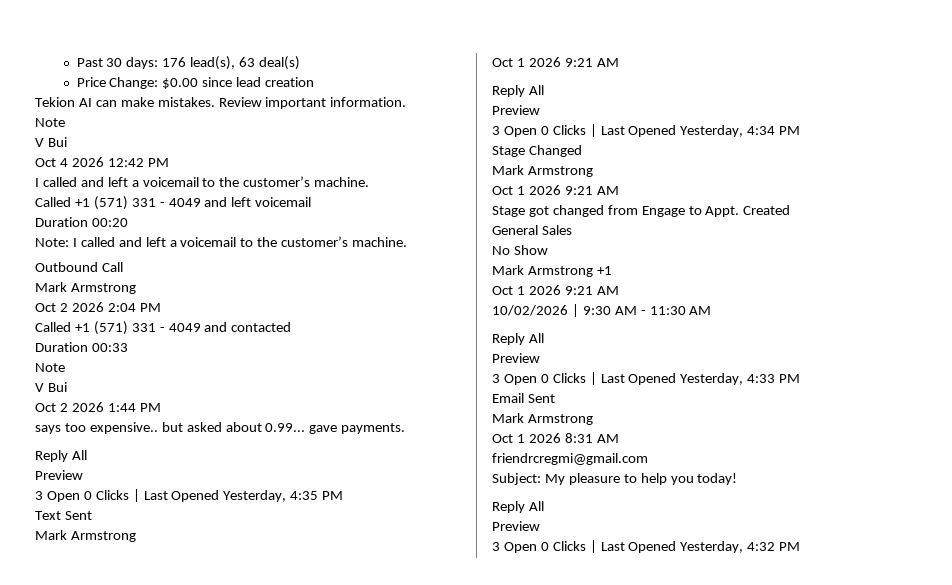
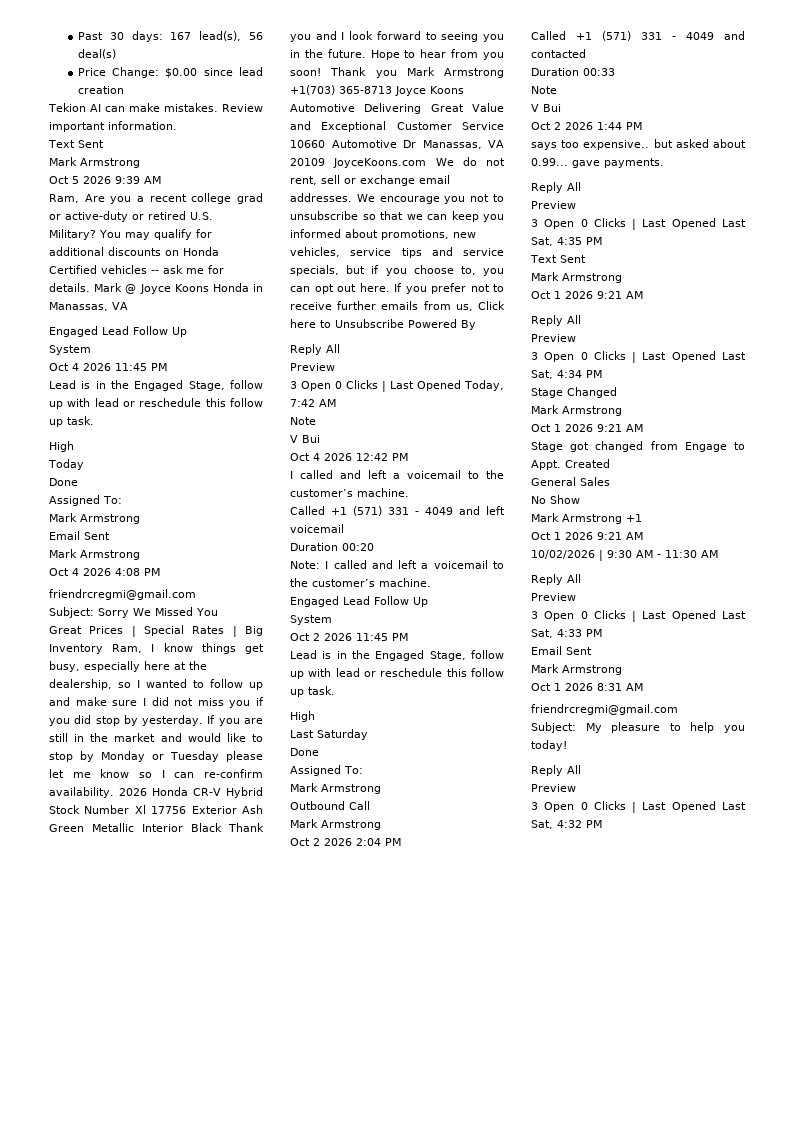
[162,56,256,70] 176 lead(s), 63 -> [170,31,263,41] 167 lead(s), 56
(407, 102) none -> [48,140,104,148] [49,157,140,168] [49,176,161,184] [49,193,263,204] [49,211,213,222] [49,229,212,240] [49,247,219,256] [49,265,224,274] [49,283,263,294] [49,302,128,311] [49,326,187,337] [49,345,91,355] [49,363,167,371] [49,380,263,391] [49,398,263,409] [49,416,94,427] [49,441,74,452] [48,459,84,470] [49,478,78,486] [49,495,122,506] [49,513,140,524] [49,531,110,540] [49,549,140,560] [49,568,160,576] [49,589,196,600] [49,607,218,618] [49,625,263,637] [49,643,264,654] [49,661,207,672] [49,679,263,690] [49,697,264,708] [49,715,263,726] [49,733,263,742] [49,751,263,762] [49,769,263,778] [49,787,263,798] [49,805,263,814] [49,823,264,832] [290,31,504,42] [290,49,504,60] [290,67,504,78] [290,85,464,96] [290,103,504,114] [290,121,504,132] [290,140,504,149] [290,157,505,168] [290,175,450,186] [290,193,504,204] [290,211,504,222] [290,229,476,240] [290,247,504,258] [290,265,504,276] [290,283,504,294] [290,301,505,311] [290,319,476,330] [290,344,340,355] [290,363,335,371] [290,380,505,392] [290,399,336,407] // Text Sent // Mark Armstrong // Oct 5 2026 9:39 AM // Ram, Are you a recent college grad or active-duty or retired U.S. Military? You may qualify for additional discounts on Honda Certified vehicles -- ask me for details. Mark @ Joyce Koons Honda in Manassas, VA // Engaged Lead Follow Up // System // Oct 4 2026 11:45 PM // Lead is in the Engaged Stage, follow up with lead or reschedule this follow up task. // High // Today // Done // Assigned To: // Mark Armstrong // Email Sent // Mark Armstrong // Oct 4 2026 4:08 PM // friendrcregmi@gmail.com // Subject: Sorry We Missed You // Great Prices | Special Rates | Big Inventory Ram, I know things get busy, especially here at the dealership, so I wanted to follow up and make sure I did not miss you if you did stop by yesterday. If you are still in the market and would like to stop by Monday or Tuesday please let me know so I can re-confirm availability. 2026 Honda CR-V Hybrid Stock Number Xl 17756 Exterior Ash Green Metallic Interior Black Thank you and I look forward to seeing you in the future. Hope to hear from you soon! Thank you Mark Armstrong +1(703) 365-8713 Joyce Koons Automotive Delivering Great Value and Exceptional Customer Service 10660 Automotive Dr Manassas, VA 20109 JoyceKoons.com We do not rent, sell or exchange email addresses. We encourage you not to unsubscribe so that we can keep you informed about promotions, new vehicles, service tips and service specials, but if you choose to, you can opt out here. If you prefer not to receive further emails from us, Click here to Unsubscribe Powered By // Reply All // Preview // 3 Open 0 Clicks | Last Opened Today, 7:42 AM
(408, 242) none -> [290,596,428,607] [290,615,332,625] [290,633,408,641] [290,650,504,661] [290,668,504,679] [290,686,335,697] [290,711,315,722] [290,729,368,740] [290,748,319,756] [290,765,363,776] [290,783,381,794] // Engaged Lead Follow Up // System // Oct 2 2026 11:45 PM // Lead is in the Engaged Stage, follow up with lead or reschedule this follow up task. // High // Last Saturday // Done // Assigned To: // Mark Armstrong
[223,490,287,502] Yesterday, -> [722,219,746,227] [531,237,553,246] Last Sat,
[680,125,744,137] Yesterday, -> [722,352,746,360] [531,370,553,379] Last Sat,
[680,373,744,385] Yesterday, -> [722,611,746,619] [531,629,553,638] Last Sat,
[680,541,744,553] Yesterday, -> [722,802,746,810] [531,820,553,829] Last Sat,

